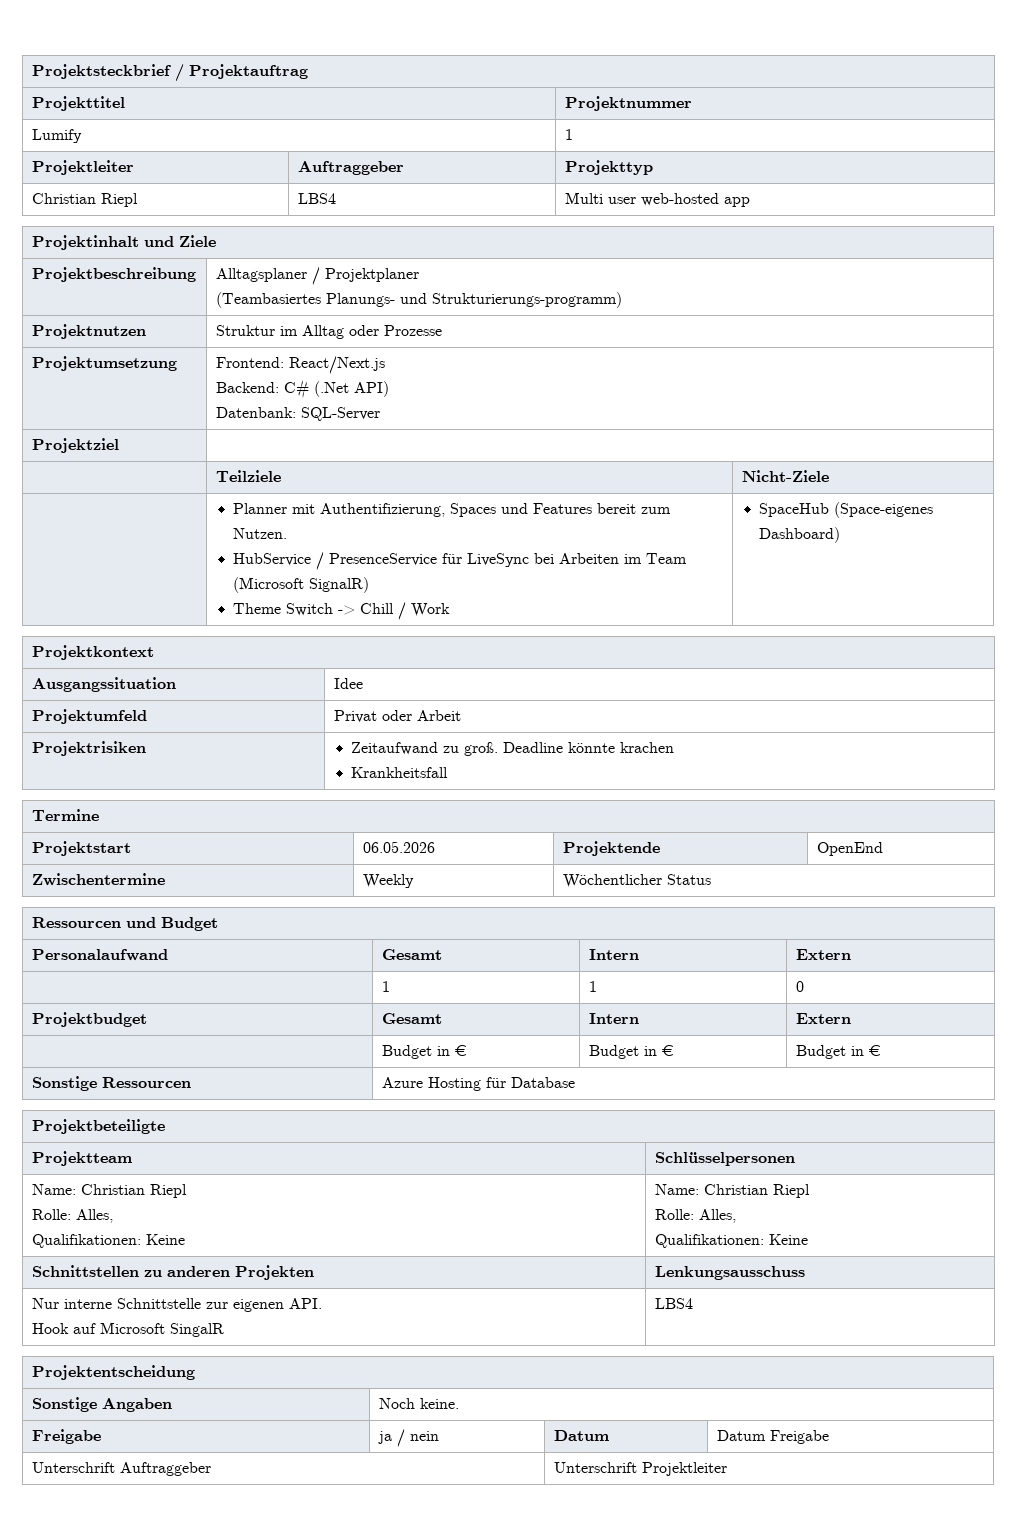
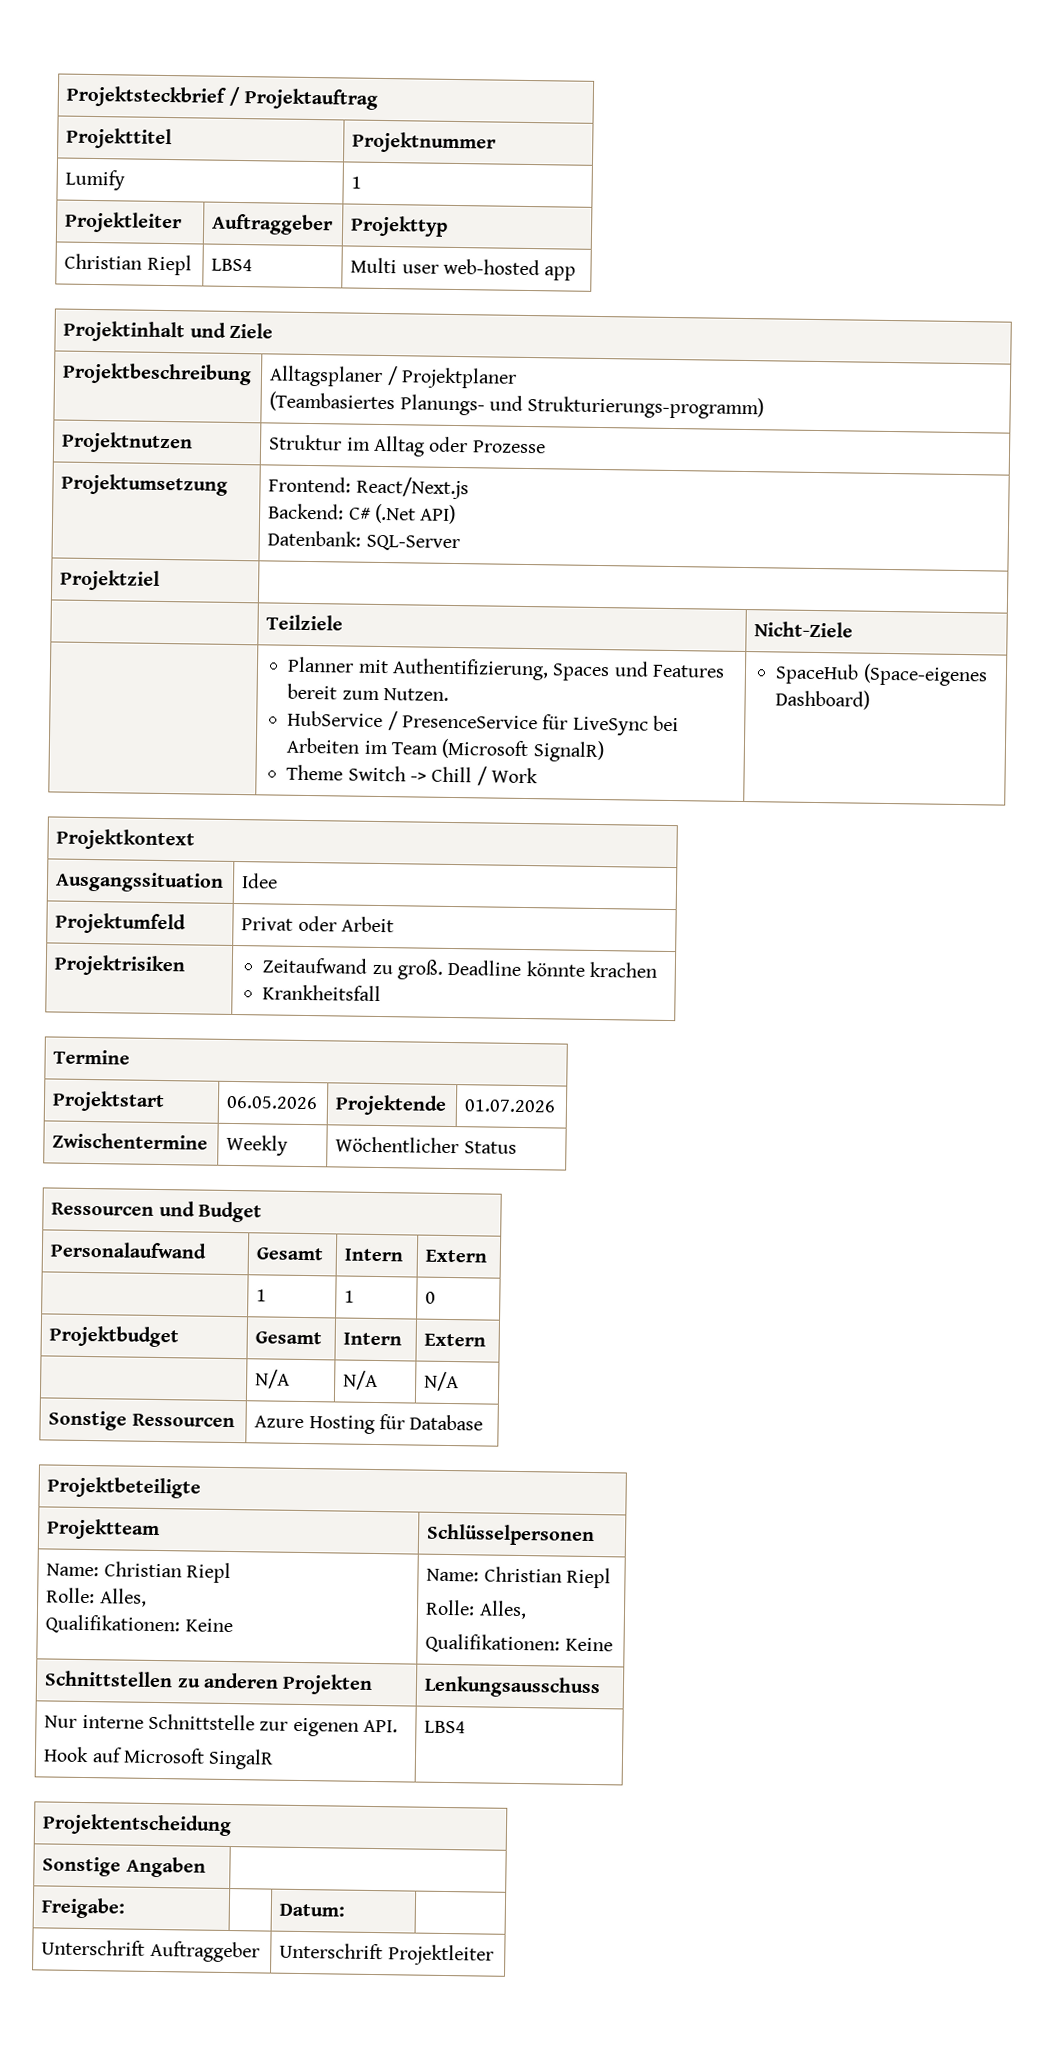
[816,842,883,856] OpenEnd -> [464,1099,557,1113] 01.07.2026
[381,1045,467,1059] [588,1045,674,1059] [795,1045,881,1059] Budget in € | Budget in € | Budget in € -> [255,1369,291,1389] [343,1370,379,1391] [424,1371,460,1392] N/A | N/A | N/A
[378,1398,459,1409] [31,1429,101,1444] [377,1429,439,1447] [553,1430,609,1441] [716,1430,829,1444] Noch keine. // Freigabe | ja / nein | Datum | Datum Freigabe -> [41,1897,127,1919] [279,1903,346,1917] // Freigabe: | | Datum: |

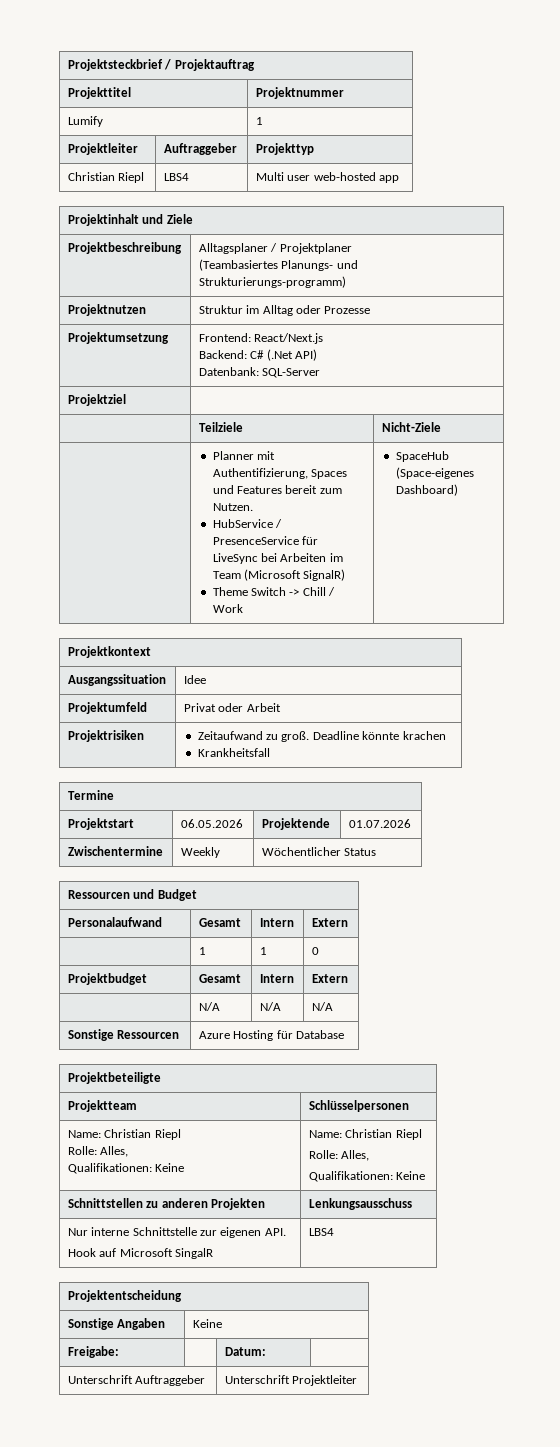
(206, 1867) none -> [192,1319,222,1328] Keine

